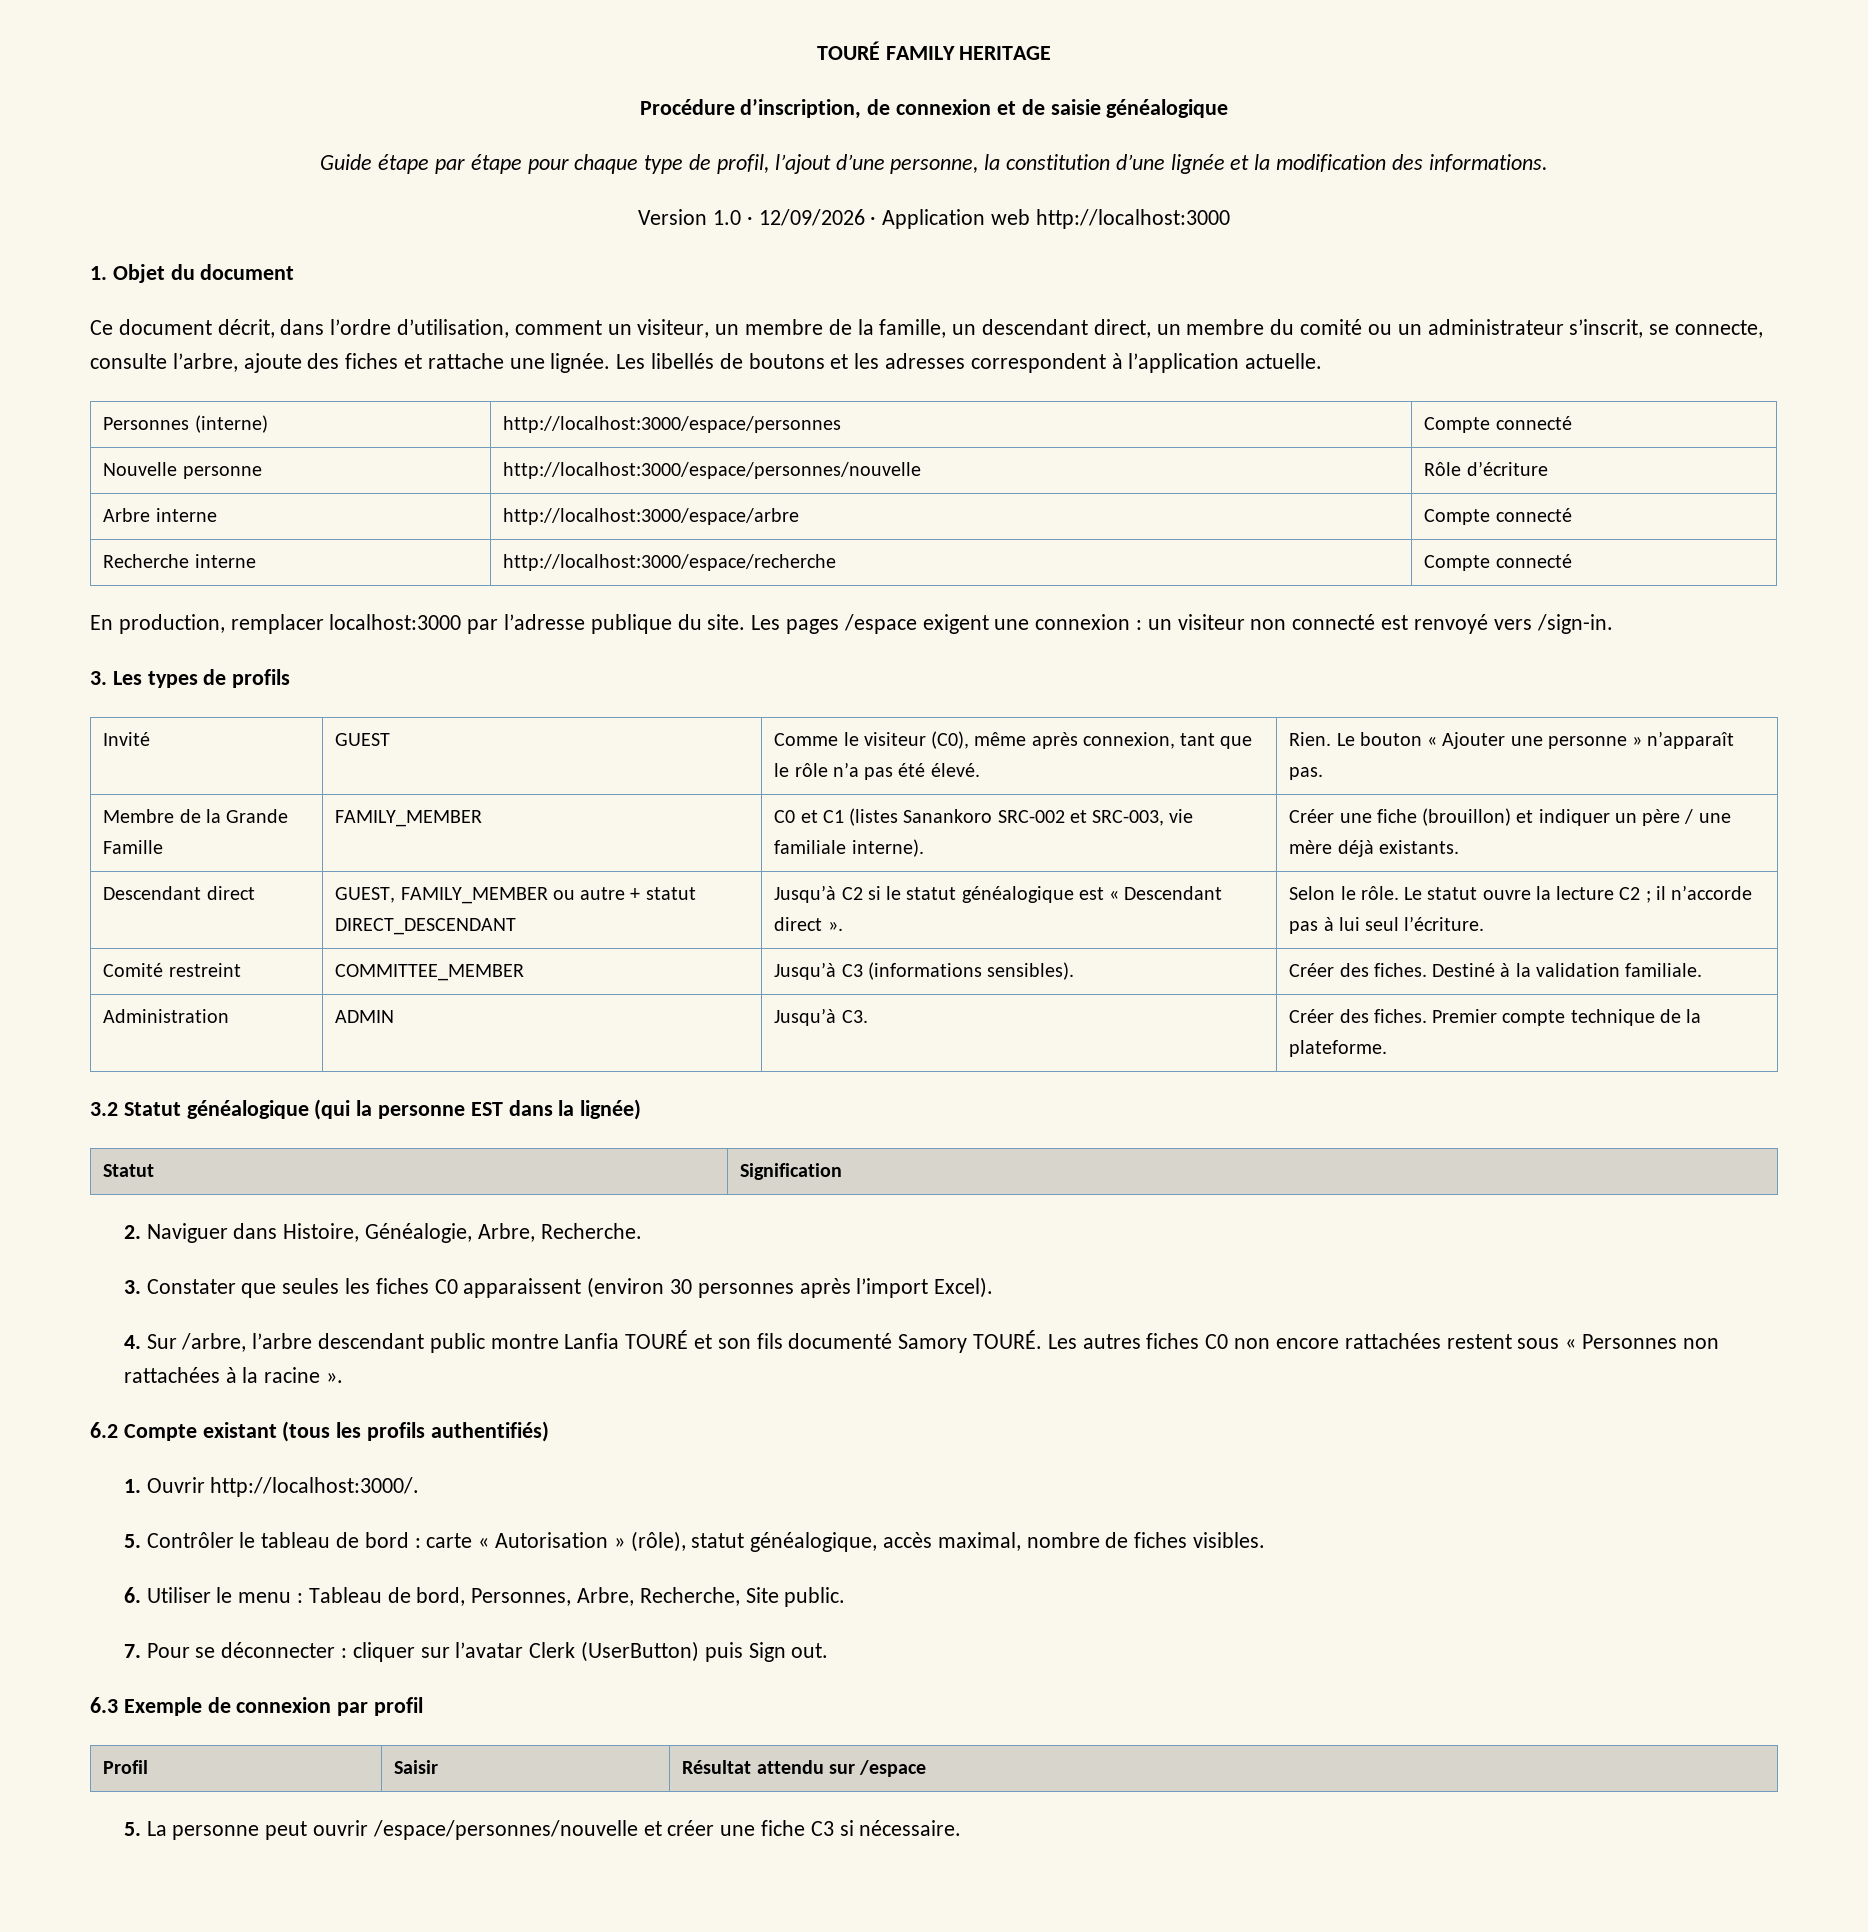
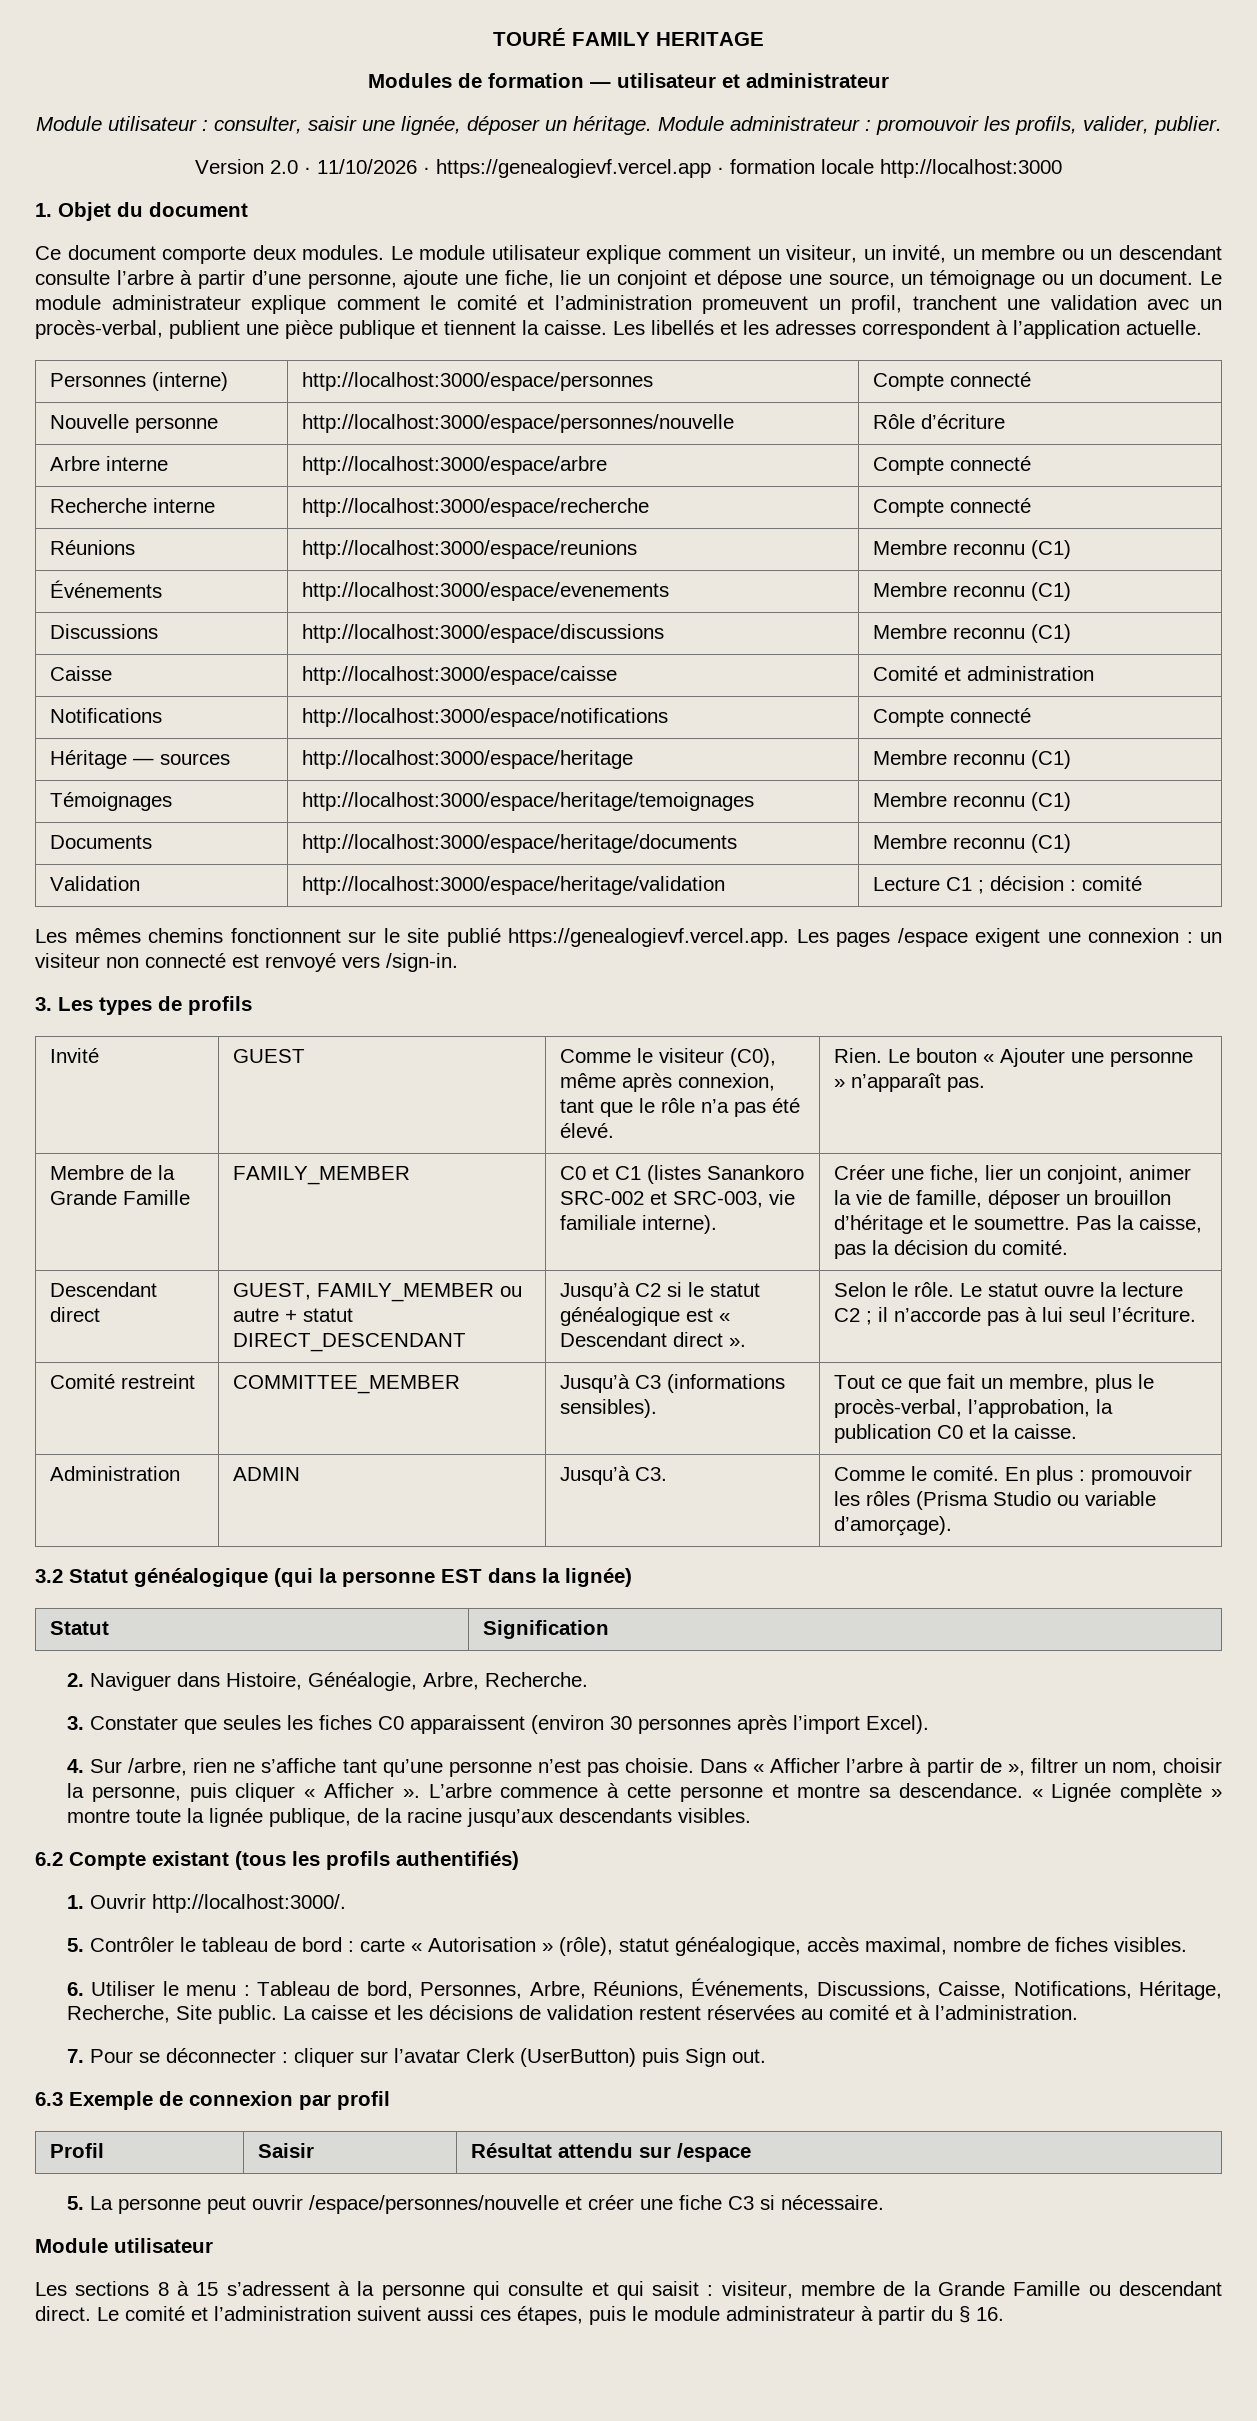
[639,99,1229,119] [320,154,1548,174] [638,209,1031,229] Procédure d’inscription, de connexion et de saisie généalogique // Guide étape par étape pour chaque type de profil, l’ajout d’une personne, la constitution d’une lignée et la modification des informations. // Version 1.0 · 12/09/2026 · Application web -> [368,73,889,88] [35,116,1222,135] [195,159,874,178] Modules de formation — utilisateur et administrateur // Module utilisateur : consulter, saisir une lignée, déposer un héritage. Module administrateur : promouvoir les profils, valider, publier. // Version 2.0 · 11/10/2026 · https://genealogievf.vercel.app · formation locale
[217,319,1763,338] [90,353,825,373] décrit, dans l’ordre d’utilisation, comment un visiteur, un membre de la famille, un descendant direct, un membre du comité ou un administrateur s’inscrit, se connecte, consulte l’arbre, ajoute des fiches et rattache une lignée. Les libellés de boutons -> [162,245,1222,264] [35,270,1222,289] [35,295,1222,314] [35,320,714,339] comporte deux modules. Le module utilisateur explique comment un visiteur, un invité, un membre ou un descendant consulte l’arbre à partir d’une personne, ajoute une fiche, lie un conjoint et dépose une source, un témoignage ou un document. Le module administrateur explique comment le comité et l’administration promeuvent un profil, tranchent une validation avec un procès-verbal, publient une pièce publique et tiennent la caisse. Les libellés
[90,614,746,634] // En production, remplacer localhost:3000 par l’adresse publique du site. -> [50,540,136,555] [302,540,638,559] [873,540,1072,559] [50,580,163,598] [302,582,670,601] [873,582,1072,601] [50,624,159,639] [302,624,665,643] [873,624,1072,643] [50,666,113,681] [302,666,618,685] [873,666,1095,681] [50,708,163,723] [302,708,669,727] [873,708,1032,727] [50,750,231,769] [302,750,634,769] [873,750,1072,769] [50,792,173,811] [302,792,755,811] [873,792,1072,811] [50,835,153,849] [302,834,738,853] [873,834,1072,853] [50,876,141,891] [302,876,726,895] [873,876,1143,894] [35,928,789,947] // Réunions | http://localhost:3000/espace/reunions | Membre reconnu (C1) // Événements | http://localhost:3000/espace/evenements | Membre reconnu (C1) // Discussions | http://localhost:3000/espace/discussions | Membre reconnu (C1) // Caisse | http://localhost:3000/espace/caisse | Comité et administration // Notifications | http://localhost:3000/espace/notifications | Compte connecté // Héritage — sources | http://localhost:3000/espace/heritage | Membre reconnu (C1) // Témoignages | http://localhost:3000/espace/heritage/temoignages | Membre reconnu (C1) // Documents | http://localhost:3000/espace/heritage/documents | Membre reconnu (C1) // Validation | http://localhost:3000/espace/heritage/validation | Lecture C1 ; décision : comité // Les mêmes chemins fonctionnent sur le site publié https://genealogievf.vercel.app.
[1376,808,1731,826] [1289,840,1459,857] fiche (brouillon) et indiquer un père / une mère déjà existants. -> [930,1165,1192,1184] [834,1190,1172,1209] [834,1215,1203,1234] [834,1240,1069,1259] fiche, lier un conjoint, animer la vie de famille, déposer un brouillon d’héritage et le soumettre. Pas la caisse, pas la décision du comité.
[1289,963,1703,977] [103,1009,230,1023] [335,1010,395,1023] [774,1008,868,1026] [1289,1009,1702,1026] [1289,1040,1388,1057] Créer des fiches. Destiné à la validation familiale. // Administration | ADMIN | Jusqu’à C3. | Créer des fiches. Premier compte technique de la plateforme. -> [834,1374,1155,1393] [834,1399,1114,1418] [834,1424,1078,1443] [50,1466,181,1481] [233,1467,301,1481] [560,1466,668,1485] [834,1466,1193,1485] [834,1491,1157,1510] [834,1516,953,1536] Tout ce que fait un membre, plus le procès-verbal, l’approbation, la publication C0 et la caisse. // Administration | ADMIN | Jusqu’à C3. | Comme le comité. En plus : promouvoir les rôles (Prisma Studio ou variable d’amorçage).
[252,1330,1719,1353] [123,1367,344,1383] l’arbre descendant public montre Lanfia TOURÉ et son fils documenté Samory TOURÉ. Les autres fiches C0 non encore rattachées restent sous « Personnes non rattachées à la racine ». -> [193,1758,1222,1777] [67,1783,1222,1802] [67,1808,752,1827] rien ne s’affiche tant qu’une personne n’est pas choisie. Dans « Afficher l’arbre à partir de », filtrer un nom, choisir la personne, puis cliquer « Afficher ». L’arbre commence à cette personne et montre sa descendance. « Lignée complète » montre toute la lignée publique, de la racine jusqu’aux descendants visibles.
[639,1587,846,1607] Recherche, Site public. -> [593,1978,1222,2000] [67,2005,1079,2024] Réunions, Événements, Discussions, Caisse, Notifications, Héritage, Recherche, Site public. La caisse et les décisions de validation restent réservées au comité et à l’administration.
(962, 1828) none -> [35,2238,213,2253] [35,2281,1223,2300] [35,2306,1004,2325] // Module utilisateur // Les sections 8 à 15 s’adressent à la personne qui consulte et qui saisit : visiteur, membre de la Grande Famille ou descendant direct. Le comité et l’administration suivent aussi ces étapes, puis le module administrateur à partir du § 16.

